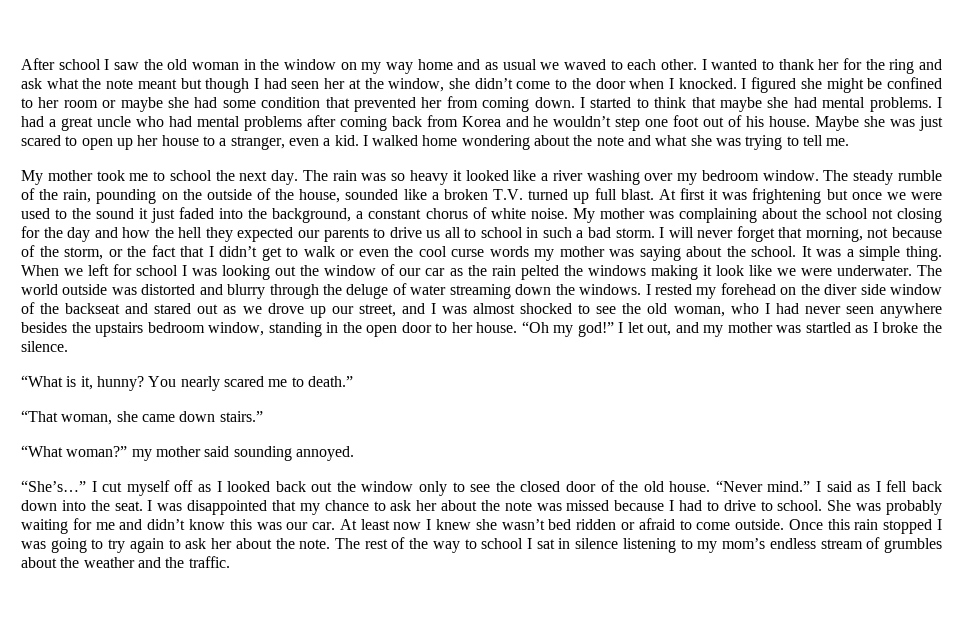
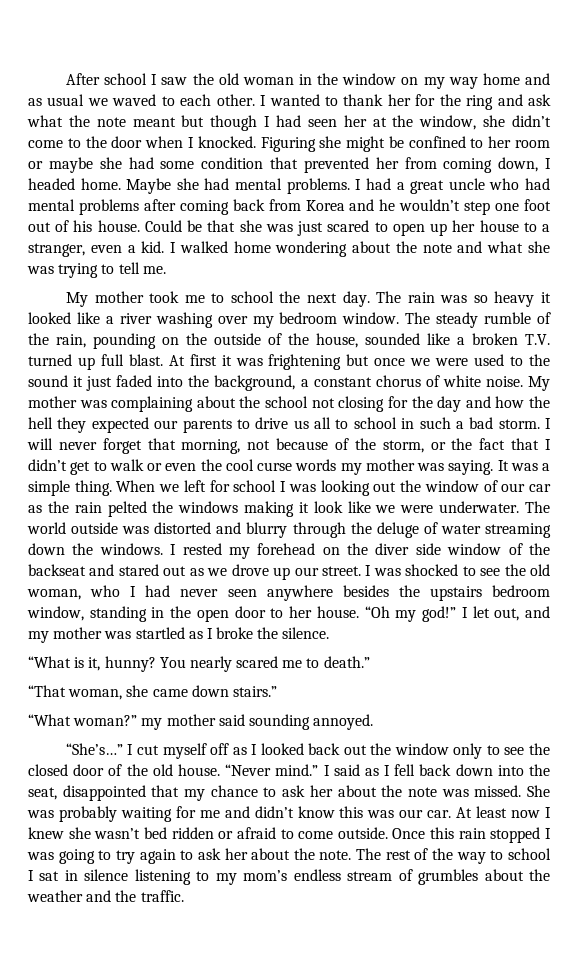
[741,77,797,93] I figured -> [260,137,316,152] Figuring
[534,97,762,112] down. I started to think that maybe -> [498,157,551,172] [28,178,172,194] down, I headed home. Maybe
[815,116,860,131] Maybe -> [144,220,236,232] Could be that
[639,246,797,261] saying about the school. -> [448,460,494,475] saying.
[358,303,516,317] street, and I was almost -> [321,565,401,576] street. I was
[114,500,183,511] seat. I was -> [28,787,57,800] seat,
[566,500,823,511] missed because I had to drive to school. -> [474,785,522,797] missed.

